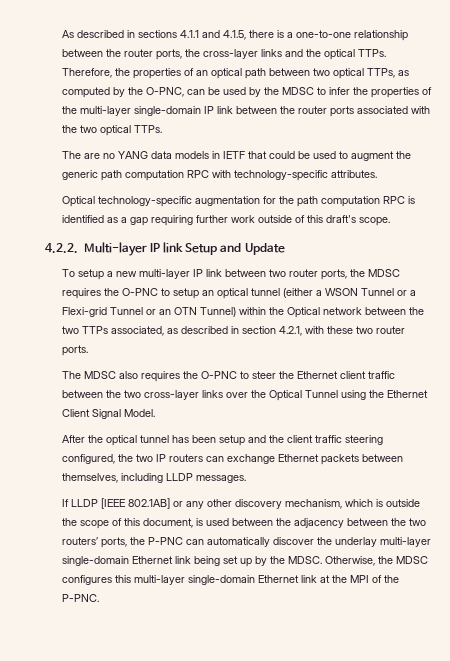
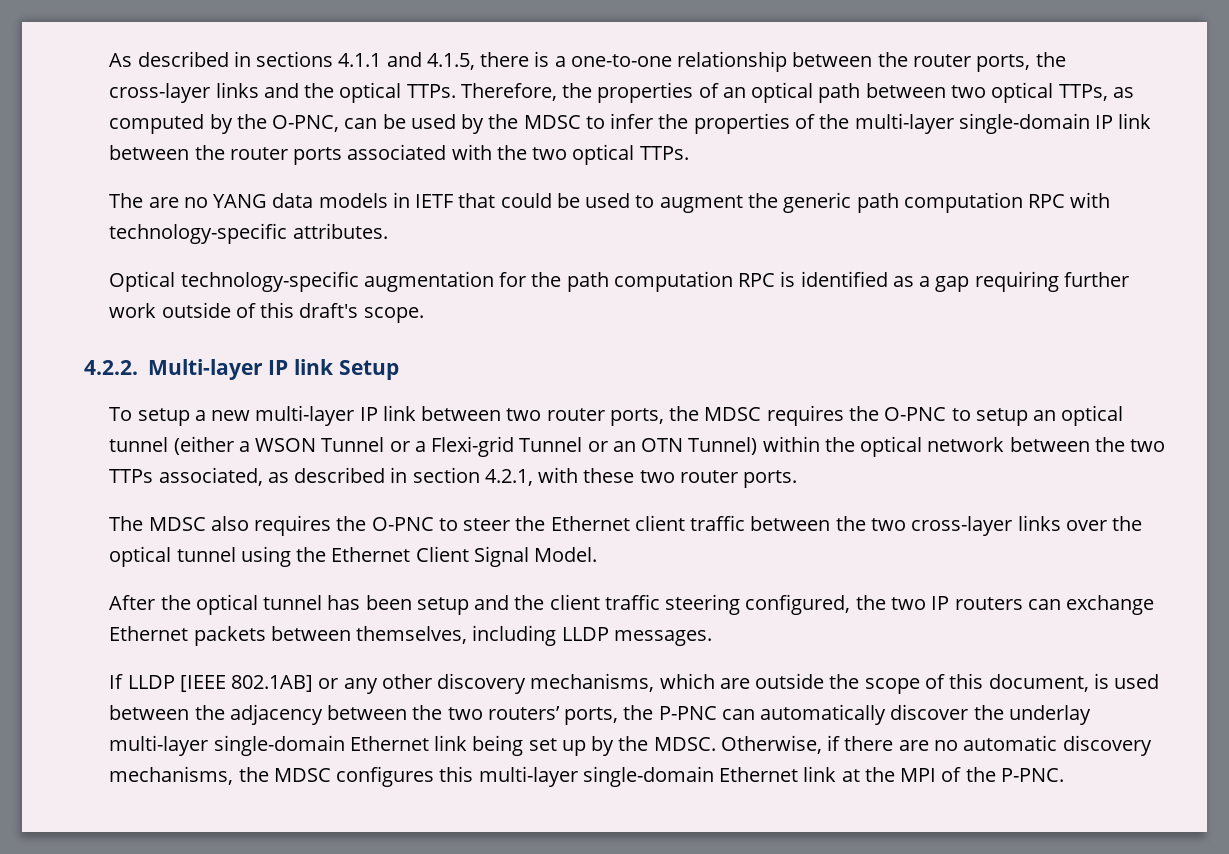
[220,243,285,255] and Update -> (399, 370) none
[286,307,320,318] Optical -> [860,436,923,457] optical
[268,390,338,401] Optical Tunnel -> [109,546,236,567] optical tunnel
[284,499,383,509] mechanism, which is -> [530,673,750,692] mechanisms, which are
(375, 561) none -> [827,735,1152,756] [109,766,234,785] if there are no automatic discovery mechanisms,

